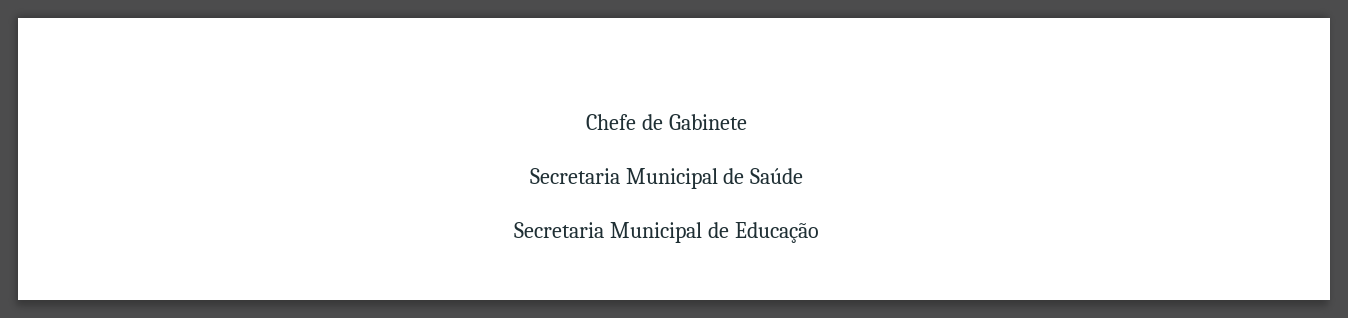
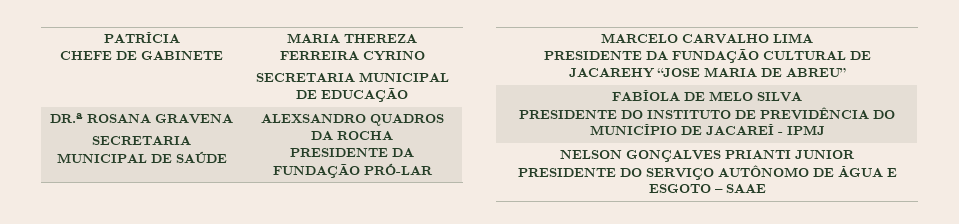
[586,114,747,130] [529,168,804,189] [514,222,819,243] Chefe de Gabinete // Secretaria Municipal de Saúde // Secretaria Municipal de Educação -> [103,32,180,43] [60,51,223,60] [287,33,417,43] [279,51,425,61] [255,72,449,82] [296,88,408,102] [50,113,233,124] [92,136,191,145] [56,151,227,163] [260,114,444,126] [311,131,393,140] [290,148,414,157] [272,163,433,178] [601,33,813,44] [543,49,871,63] [569,67,846,78] [612,90,802,102] [519,107,895,120] [589,124,825,135] [560,150,855,162] [517,165,897,180] [648,184,766,193] PATRÍCIA // CHEFE DE GABINETE | MARIA THEREZA FERREIRA CYRINO // SECRETARIA MUNICIPAL DE EDUCAÇÃO // DR.ª ROSANA GRAVENA // SECRETARIA MUNICIPAL DE SAÚDE | ALEXSANDRO QUADROS DA ROCHA // PRESIDENTE DA FUNDAÇÃO PRÓ-LAR // MARCELO CARVALHO LIMA // PRESIDENTE DA FUNDAÇÃO CULTURAL DE JACAREHY “JOSE MARIA DE ABREU” // FABÍOLA DE MELO SILVA // PRESIDENTE DO INSTITUTO DE PREVIDÊNCIA DO MUNICÍPIO DE JACAREÍ - IPMJ // NELSON GONÇALVES PRIANTI JUNIOR // PRESIDENTE DO SERVIÇO AUTÔNOMO DE ÁGUA E ESGOTO – SAAE

